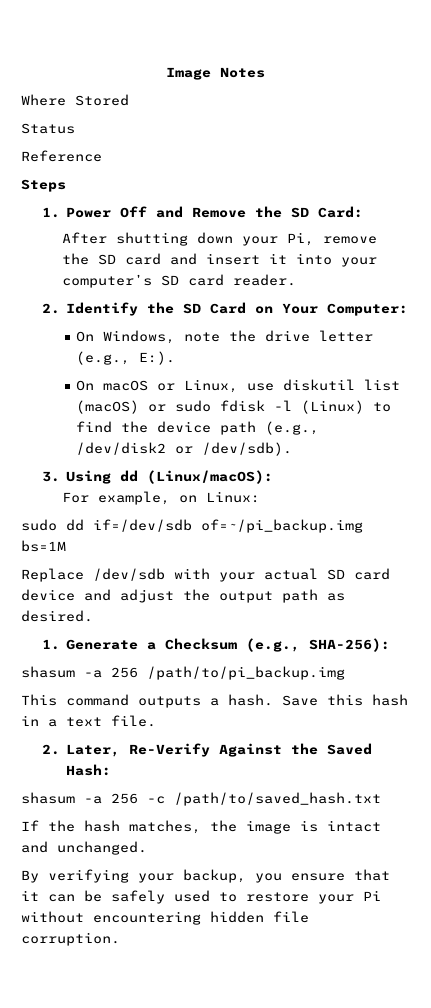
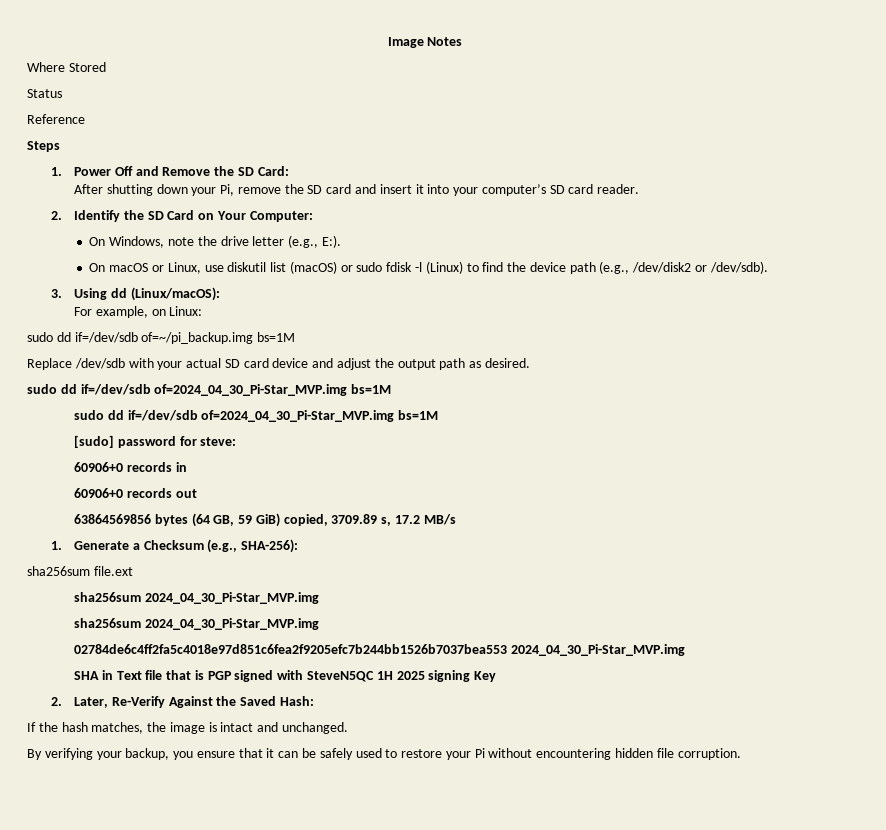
(93, 616) none -> [27,384,392,396] [74,410,439,422] [74,435,237,448] [74,462,187,472] [74,488,197,498] [74,513,456,527] // sudo dd if=/dev/sdb of=2024_04_30_Pi-Star_MVP.img bs=1M // sudo dd if=/dev/sdb of=2024_04_30_Pi-Star_MVP.img bs=1M // [sudo] password for steve: // 60906+0 records in // 60906+0 records out // 63864569856 bytes (64 GB, 59 GiB) copied, 3709.89 s, 17.2 MB/s
[21,666,345,680] [21,694,408,708] [21,715,156,727] shasum -a 256 /path/to/pi_backup.img // This command outputs a hash. Save this hash in a text file. -> [27,566,133,576] [74,592,319,604] [74,618,319,630] [74,644,685,656] [74,670,497,682] sha256sum file.ext // sha256sum 2024_04_30_Pi-Star_MVP.img // sha256sum 2024_04_30_Pi-Star_MVP.img // 02784de6c4ff2fa5c4018e97d851c6fea2f9205efc7b244bb1526b7037bea553 2024_04_30_Pi-Star_MVP.img // SHA in Text file that is PGP signed with SteveN5QC 1H 2025 signing Key
[21,792,381,806] // shasum -a 256 -c /path/to/saved_hash.txt -> (314, 701) none

